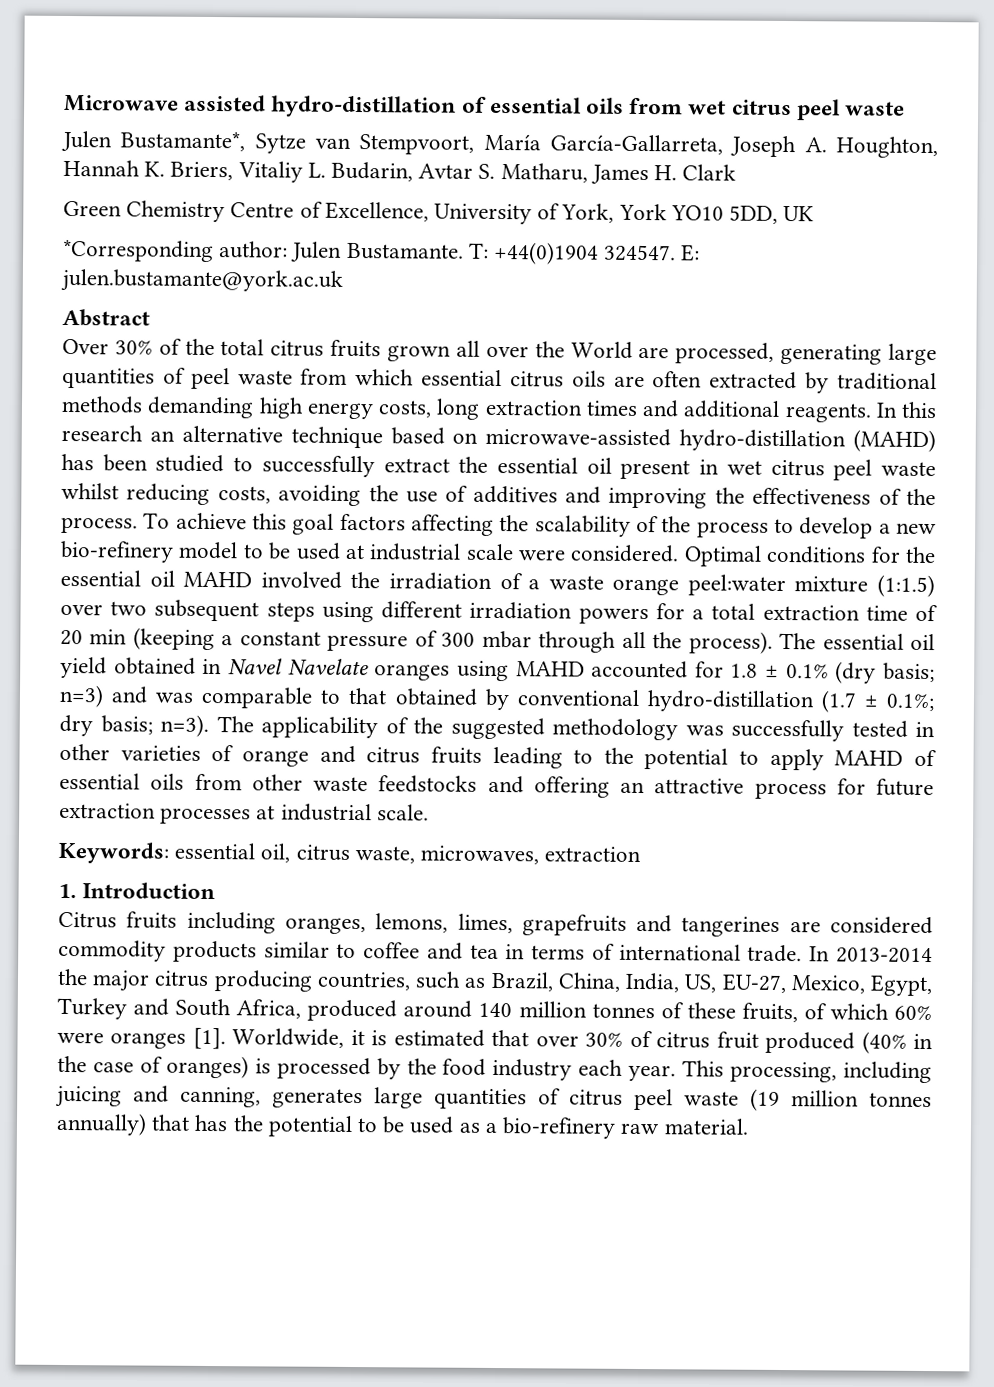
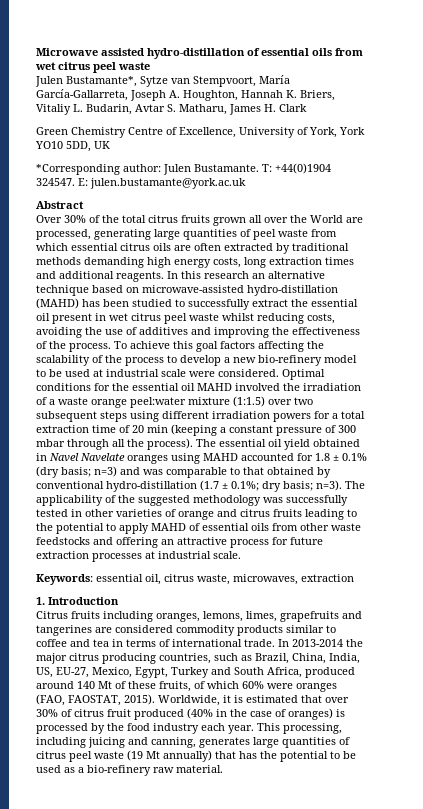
[518,1001,655,1019] million tonnes -> [98,681,112,689] Mt
[192,1027,226,1050] [1]. -> [36,694,155,706] (FAO, FAOSTAT, 2015).
[791,1090,932,1108] million tonnes -> [146,751,160,759] Mt

